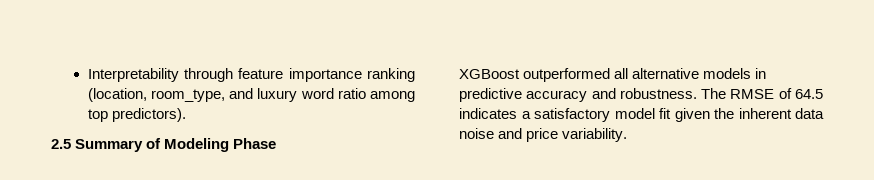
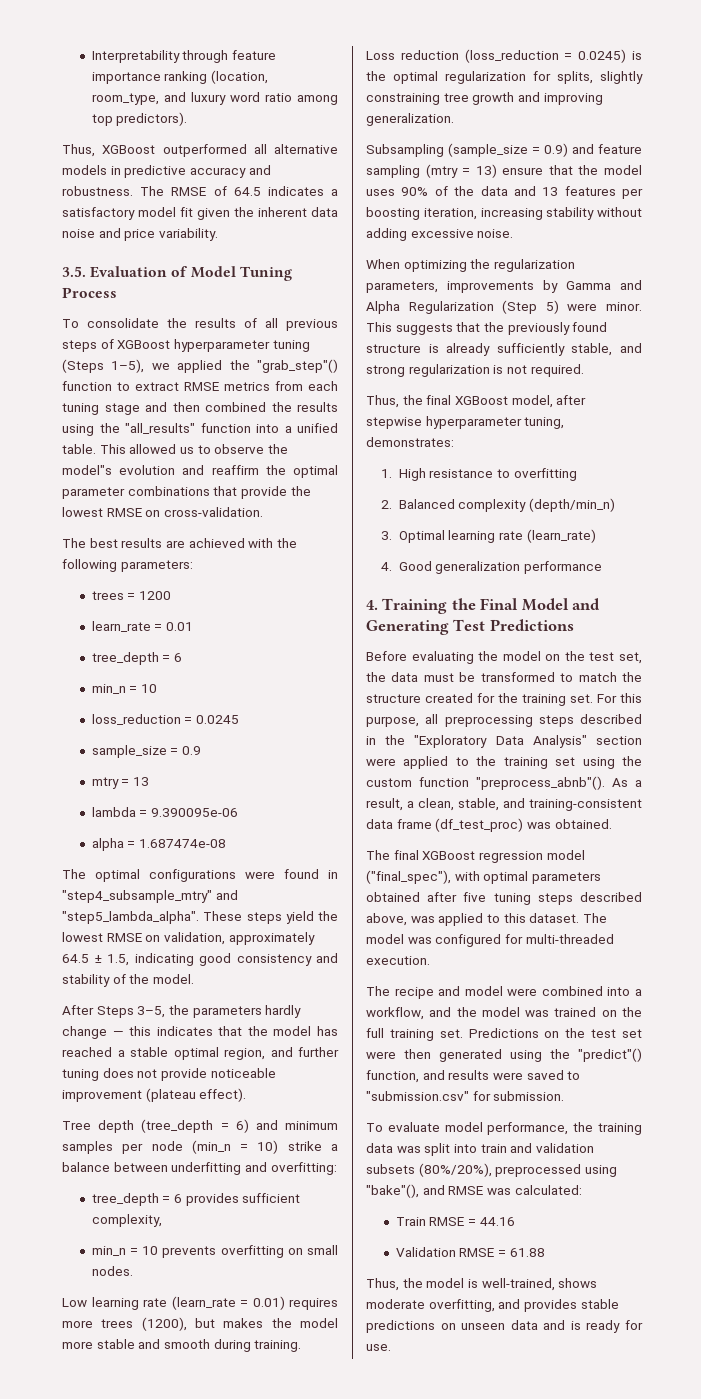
[51,138,277,152] 2.5 Summary of Modeling Phase // -> [62,144,95,157] Thus,
(628, 135) none -> [62,266,292,281] [62,287,117,298] [62,318,338,331] [62,339,310,352] [62,359,338,373] [62,381,338,391] [62,402,338,415] [62,423,338,436] [62,444,288,454] [62,465,338,478] [62,486,311,499] [62,507,263,517] [62,538,297,548] [62,559,193,572] [91,591,172,600] [91,621,194,632] [91,652,183,665] [91,684,158,694] [91,714,240,725] [91,745,202,758] [91,777,150,789] [91,807,239,817] [91,838,227,851] [62,869,338,882] [62,890,238,903] [62,911,338,924] [62,932,315,945] [62,953,338,966] [62,974,194,987] [62,1005,302,1018] [62,1026,339,1039] [62,1047,339,1060] [62,1068,276,1081] [62,1088,247,1102] [62,1119,338,1133] [62,1140,338,1154] [62,1162,337,1175] [91,1193,301,1206] [91,1214,162,1227] [91,1245,338,1258] [91,1266,133,1276] [62,1296,338,1310] [62,1317,338,1331] [62,1339,302,1352] [366,49,642,63] [366,71,643,84] [366,92,603,105] [366,113,454,126] [366,143,642,157] [366,164,642,178] [366,186,643,199] [366,207,642,220] [366,228,514,241] [366,259,575,272] [366,280,642,293] [366,300,642,314] [366,322,608,335] [366,343,642,356] [366,364,584,377] [366,395,587,408] [366,416,565,429] [366,437,454,447] [380,468,577,481] [380,498,616,512] [380,529,596,543] [380,561,603,574] [366,598,601,614] [366,619,574,635] [366,651,643,664] [366,672,642,682] [366,693,642,706] [366,714,642,727] [366,735,642,748] [366,756,642,769] [366,776,642,790] [366,798,642,811] [366,818,612,832] [366,850,585,863] [366,870,601,884] [366,892,642,905] [366,913,607,926] [366,934,614,947] [366,956,430,965] [366,986,642,999] [366,1007,642,1020] [366,1028,642,1041] [366,1048,642,1062] [366,1070,581,1083] [366,1091,565,1101] [366,1122,642,1135] [366,1143,594,1156] [366,1163,617,1177] [366,1184,582,1198] [395,1217,515,1226] [395,1247,545,1257] [366,1278,598,1291] [366,1299,619,1312] [366,1320,643,1333] [366,1344,391,1351] // 3.5. Evaluation of Model Tuning Process // To consolidate the results of all previous steps of XGBoost hyperparameter tuning (Steps 1–5), we applied the "grab_step"() function to extract RMSE metrics from each tuning stage and then combined the results using the "all_results" function into a unified table. This allowed us to observe the model"s evolution and reaffirm the optimal parameter combinations that provide the lowest RMSE on cross-validation. // The best results are achieved with the following parameters: // trees = 1200 // learn_rate = 0.01 // tree_depth = 6 // min_n = 10 // loss_reduction = 0.0245 // sample_size = 0.9 // mtry = 13 // lambda = 9.390095e-06 // alpha = 1.687474e-08 // The optimal configurations were found in "step4_subsample_mtry" and "step5_lambda_alpha". These steps yield the lowest RMSE on validation, approximately 64.5 ± 1.5, indicating good consistency and stability of the model. // After Steps 3–5, the parameters hardly change — this indicates that the model has reached a stable optimal region, and further tuning does not provide noticeable improvement (plateau effect). // Tree depth (tree_depth = 6) and minimum samples per node (min_n = 10) strike a balance between underfitting and overfitting: // tree_depth = 6 provides sufficient complexity, // min_n = 10 prevents overfitting on small nodes. // Low learning rate (learn_rate = 0.01) requires more trees (1200), but makes the model more stable and smooth during training. // Loss reduction (loss_reduction = 0.0245) is the optimal regularization for splits, slightly constraining tree growth and improving generalization. // Subsampling (sample_size = 0.9) and feature sampling (mtry = 13) ensure that the model uses 90% of the data and 13 features per boosting iteration, increasing stability without adding excessive noise. // When optimizing the regularization parameters, improvements by Gamma and Alpha Regularization (Step 5) were minor. This suggests that the previously found structure is already sufficiently stable, and strong regularization is not required. // Thus, the final XGBoost model, after stepwise hyperparameter tuning, demonstrates: // 1. High resistance to overfitting // 2. Balanced complexity (depth/min_n) // 3. Optimal learning rate (learn_rate) // 4. Good generalization performance // 4. Training the Final Model and Generating Test Predictions // Before evaluating the model on the test set, the data must be transformed to match the structure created for the training set. For this purpose, all preprocessing steps described in the "Exploratory Data Analysis" section were applied to the training set using the custom function "preprocess_abnb"(). As a result, a clean, stable, and training-consistent data frame (df_test_proc) was obtained. // The final XGBoost regression model ("final_spec"), with optimal parameters obtained after five tuning steps described above, was applied to this dataset. The model was configured for multi-threaded execution. // The recipe and model were combined into a workflow, and the model was trained on the full training set. Predictions on the test set were then generated using the "predict"() function, and results were saved to "submission.csv" for submission. // To evaluate model performance, the training data was split into train and validation subsets (80%/20%), preprocessed using "bake"(), and RMSE was calculated: // Train RMSE = 44.16 // Validation RMSE = 61.88 // Thus, the model is well-trained, shows moderate overfitting, and provides stable predictions on unseen data and is ready for use.

